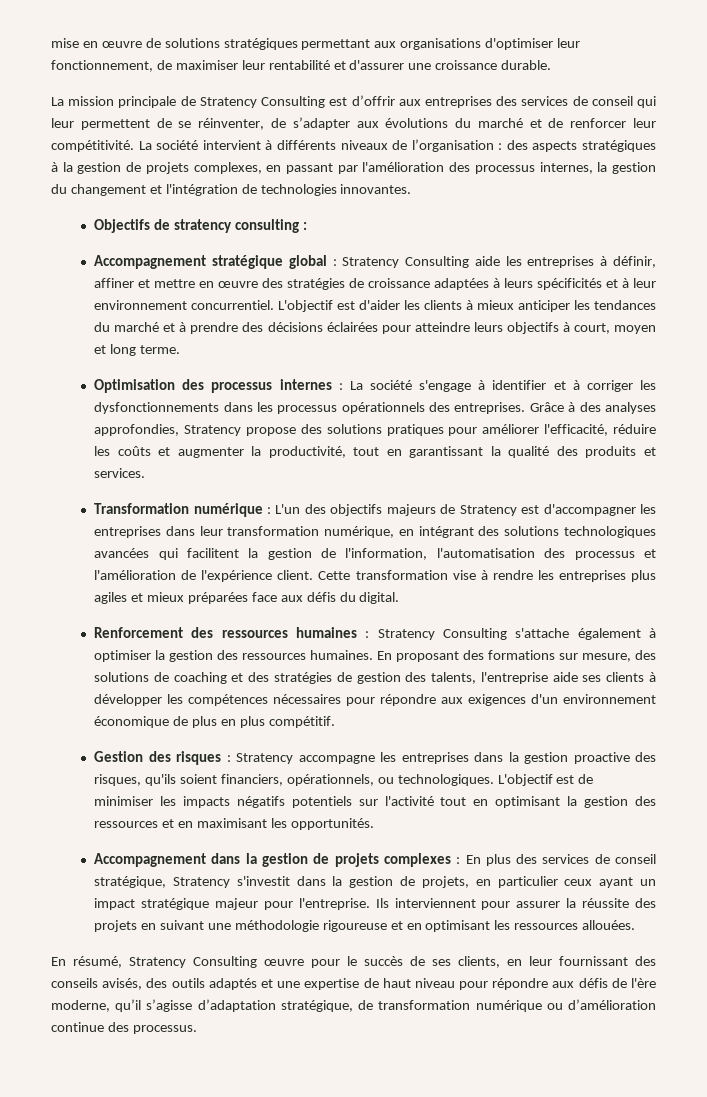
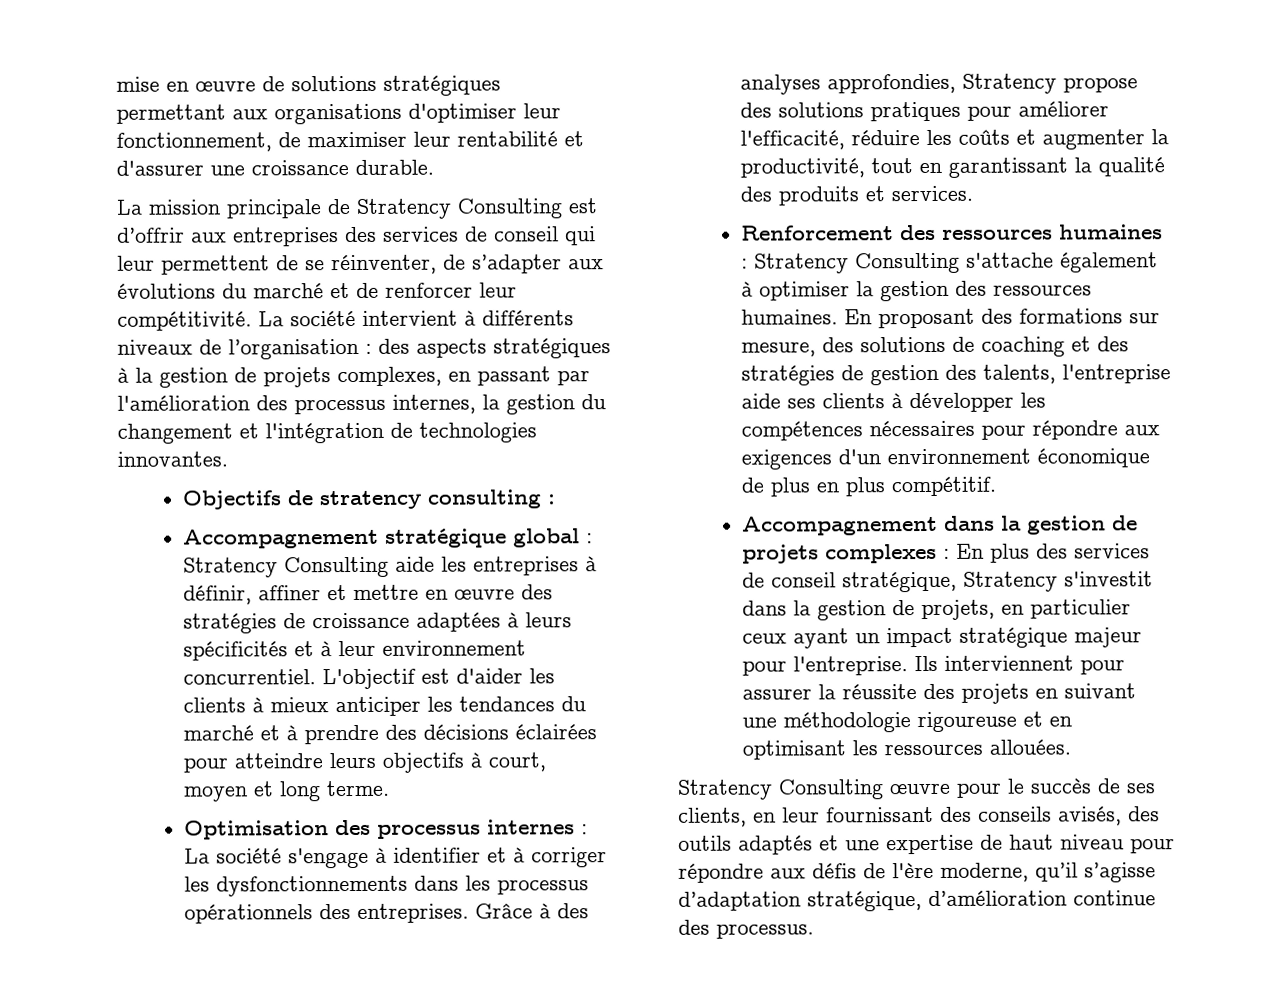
[94,503,656,517] [94,526,657,538] [94,548,656,560] [94,570,656,582] [94,592,400,604] // Transformation numérique : L'un des objectifs majeurs de Stratency est d'accompagner les entreprises dans leur transformation numérique, en intégrant des solutions technologiques avancées qui facilitent la gestion de l'information, l'automatisation des processus et l'amélioration de l'expérience client. Cette transformation vise à rendre les entreprises plus agiles et mieux préparées face aux défis du digital. -> (974, 193) none
[94,751,656,765] [94,774,594,786] [94,796,656,808] [94,818,374,830] // Gestion des risques : Stratency accompagne les entreprises dans la gestion proactive des risques, qu'ils soient financiers, opérationnels, ou technologiques. L'objectif est de minimiser les impacts négatifs potentiels sur l'activité tout en optimisant la gestion des ressources et en maximisant les opportunités. -> (997, 486) none
[51,956,122,968] En résumé, -> (1072, 747) none
[358,1000,563,1012] de transformation numérique ou -> (922, 901) none

